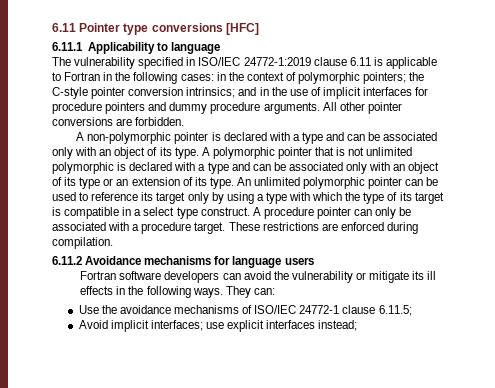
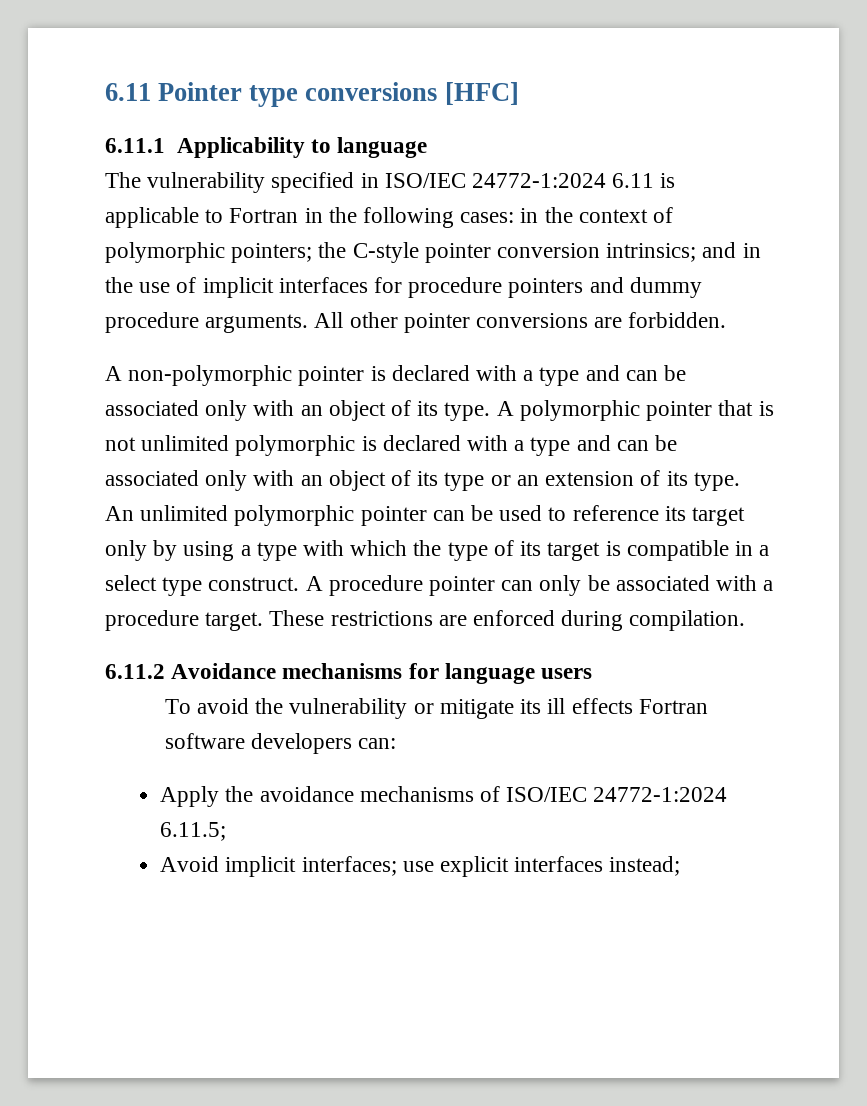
[243,57,347,66] 24772-1:2019 clause -> [472,173,607,188] 24772-1:2024
[80,271,241,283] Fortran software developers can -> [164,699,191,714] To
[116,286,251,298] in the following ways. They -> [638,699,708,714] [164,733,353,754] Fortran software developers
[78,305,99,314] Use -> [160,786,220,807] Apply
[299,305,376,314] 24772-1 clause -> [593,787,728,802] 24772-1:2024

